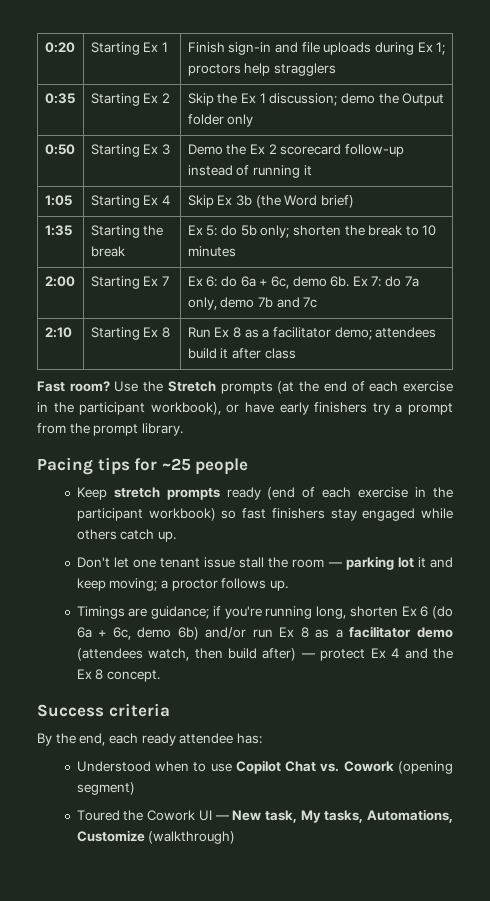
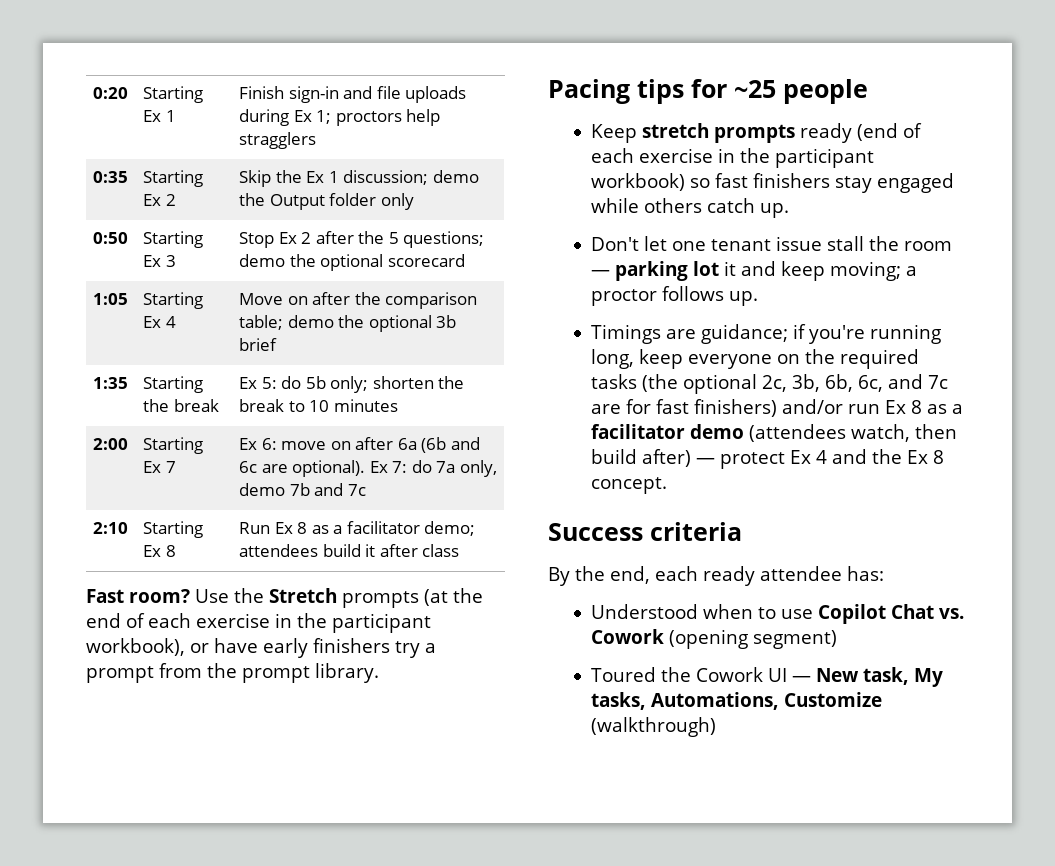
[187,144,404,157] [187,165,312,178] [44,195,72,206] [90,195,170,208] [187,195,354,208] Demo the Ex 2 scorecard follow-up instead of running it // 1:05 | Starting Ex 4 | Skip Ex 3b (the Word brief) -> [239,231,485,248] [239,254,465,271] [93,293,129,305] [143,292,204,309] [143,316,176,328] [239,292,478,309] [239,315,457,332] [239,338,278,351] Stop Ex 2 after the 5 questions; demo the optional scorecard // 1:05 | Starting Ex 4 | Move on after the comparison table; demo the optional 3b brief
[220,276,350,289] do 6a + 6c, demo 6b. -> [281,437,480,453] [239,460,366,477] move on after 6a (6b and 6c are optional).
[349,606,454,619] [76,627,199,640] shorten Ex 6 (do 6a + 6c, demo 6b) -> [638,349,919,369] [590,374,948,394] [590,399,777,417] keep everyone on the required tasks (the optional 2c, 3b, 6b, 6c, and 7c are for fast finishers)

